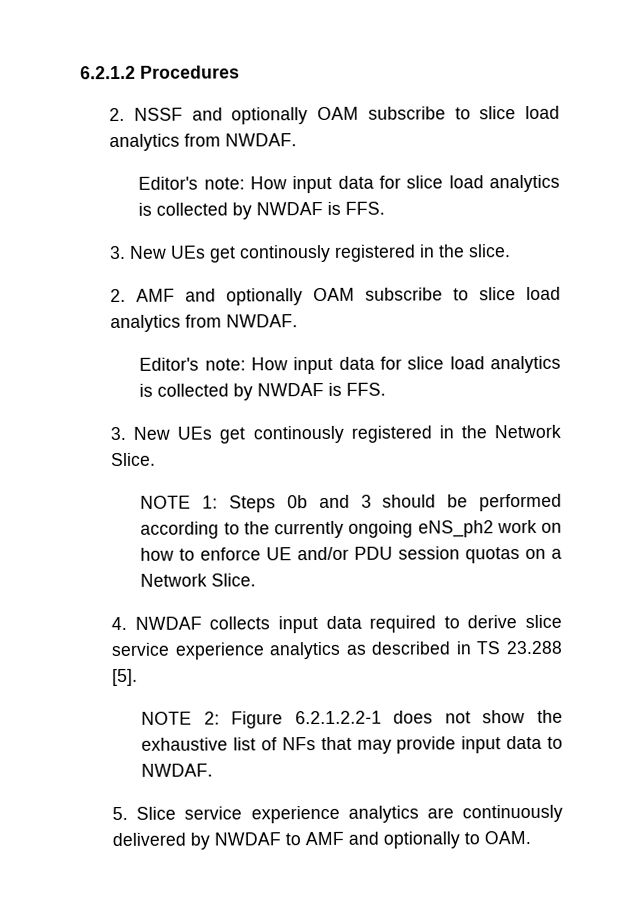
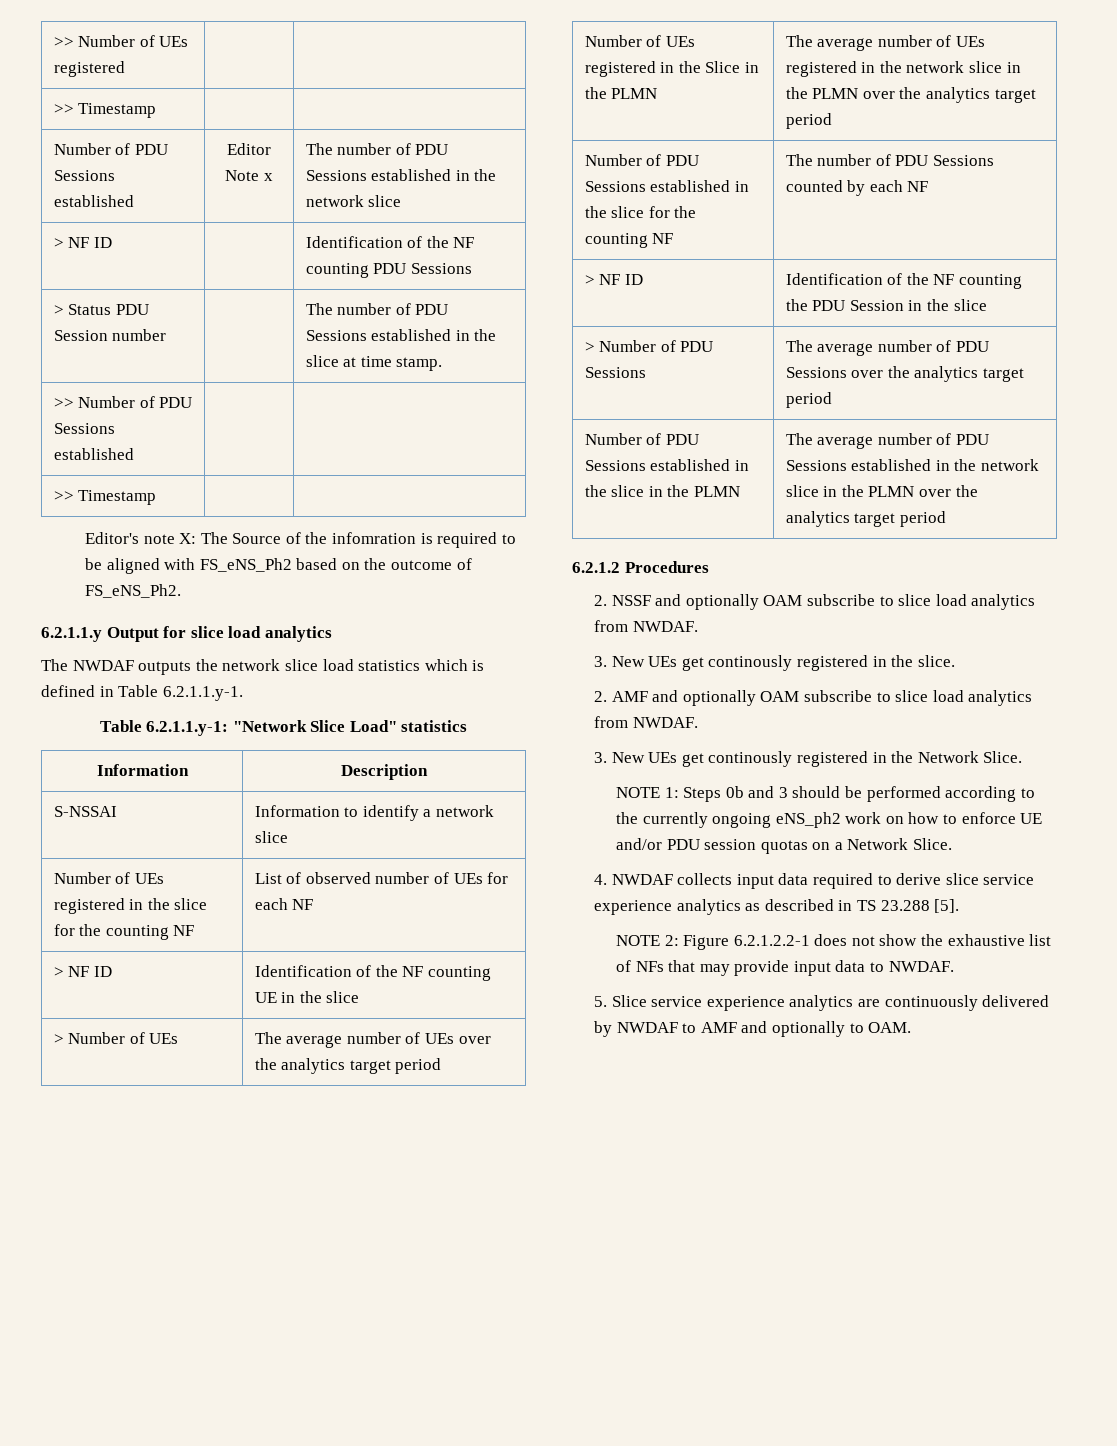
(80, 72) none -> [53,35,189,47] [53,61,125,77] [53,103,157,118] [53,143,168,155] [53,170,115,181] [53,195,134,207] [227,143,271,155] [225,170,273,181] [305,143,449,155] [305,169,497,181] [305,195,402,207] [53,237,112,248] [305,236,475,248] [305,263,472,278] [53,304,149,315] [53,329,167,341] [305,303,449,315] [305,329,497,341] [305,355,443,371] [53,396,193,408] [53,423,115,434] [53,448,134,460] [53,490,157,505] [84,532,516,548] [84,558,472,574] [84,584,181,598] [41,626,332,642] [41,659,485,675] [41,685,243,701] [99,720,468,736] [96,764,189,776] [341,764,428,780] [53,806,117,817] [254,805,494,821] [254,831,288,843] [53,872,164,884] [53,898,208,914] [53,924,195,940] [254,872,509,884] [254,898,314,910] [53,966,112,977] [254,965,491,981] [254,991,360,1003] [53,1032,179,1044] [254,1032,491,1048] [254,1058,442,1074] [584,35,695,47] [584,61,759,77] [584,87,658,99] [785,35,985,51] [785,61,1021,77] [785,87,1036,103] [785,113,832,129] [584,154,699,166] [584,180,749,192] [584,206,697,218] [584,233,674,248] [785,154,994,166] [785,180,929,196] [584,274,643,285] [785,273,1022,289] [785,299,987,311] [584,340,714,352] [584,367,646,378] [785,340,989,356] [785,366,1024,382] [785,392,832,408] [584,433,699,445] [584,459,749,471] [584,485,740,497] [785,433,989,449] [785,459,1039,471] [785,485,978,497] [785,511,946,527] >> Number of UEs registered | | // >> Timestamp | | // Number of PDU Sessions established | Editor Note x | The number of PDU Sessions established in the network slice // > NF ID | | Identification of the NF counting PDU Sessions // > Status PDU Session number | | The number of PDU Sessions established in the slice at time stamp. // >> Number of PDU Sessions established | | // >> Timestamp | | // Editor's note X: The Source of the infomration is required to be aligned with FS_eNS_Ph2 based on the outcome of FS_eNS_Ph2. // 6.2.1.1.y Output for slice load analytics // The NWDAF outputs the network slice load statistics which is defined in Table 6.2.1.1.y-1. // Table 6.2.1.1.y-1: "Network Slice Load" statistics // Information | Description // S-NSSAI | Information to identify a network slice // Number of UEs registered in the slice for the counting NF | List of observed number of UEs for each NF // > NF ID | Identification of the NF counting UE in the slice // > Number of UEs | The average number of UEs over the analytics target period // Number of UEs registered in the Slice in the PLMN | The average number of UEs registered in the network slice in the PLMN over the analytics target period // Number of PDU Sessions established in the slice for the counting NF | The number of PDU Sessions counted by each NF // > NF ID | Identification of the NF counting the PDU Session in the slice // > Number of PDU Sessions | The average number of PDU Sessions over the analytics target period // Number of PDU Sessions established in the slice in the PLMN | The average number of PDU Sessions established in the network slice in the PLMN over the analytics target period //
[138,174,560,194] [138,201,386,220] // Editor's note: How input data for slice load analytics is collected by NWDAF is FFS. -> (698, 626) none
[139,355,561,375] [139,382,387,401] // Editor's note: How input data for slice load analytics is collected by NWDAF is FFS. -> (698, 722) none

